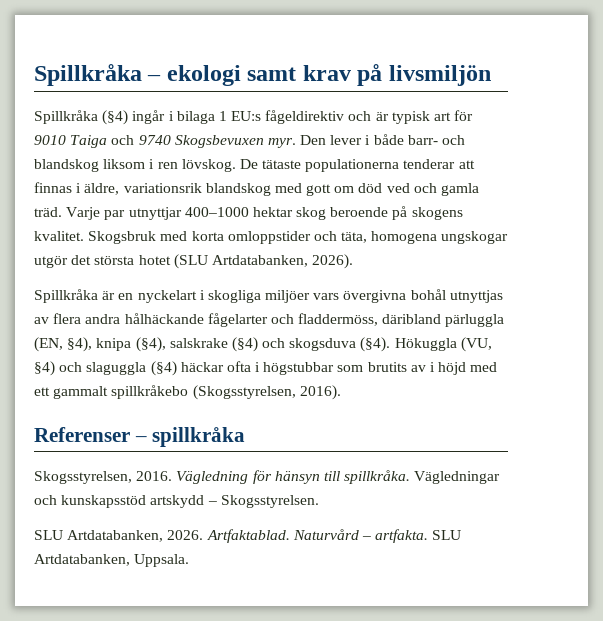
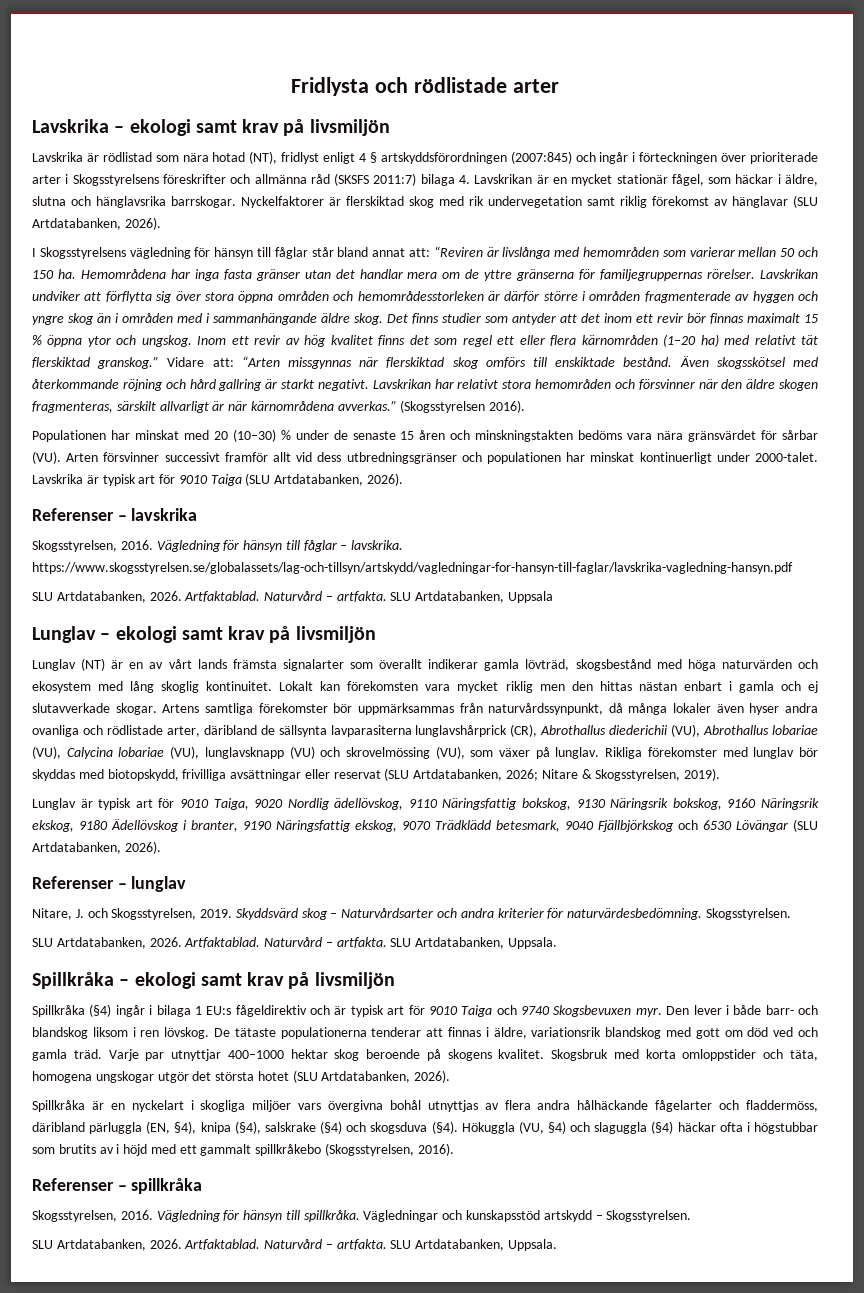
(34, 75) none -> [291,77,559,96] [32,119,390,136] [32,151,819,164] [32,173,818,186] [32,195,818,208] [32,217,161,230] [32,246,818,259] [32,269,819,281] [32,291,819,303] [32,313,818,325] [32,334,818,347] [32,356,819,369] [32,379,819,391] [32,400,526,413] [32,429,818,442] [32,451,819,464] [32,473,404,486] [32,508,198,521] [32,540,404,552] [32,562,793,574] [32,591,554,603] [32,626,376,643] [32,658,818,671] [32,681,819,693] [32,703,818,715] [32,724,818,737] [32,746,819,759] [32,768,721,781] [32,798,820,810] [32,819,818,832] [32,841,161,854] [32,876,187,892] [32,908,791,920] [32,937,558,949] Fridlysta och rödlistade arter // Lavskrika – ekologi samt krav på livsmiljön // Lavskrika är rödlistad som nära hotad (NT), fridlyst enligt 4 § artskyddsförordningen (2007:845) och ingår i förteckningen över prioriterade arter i Skogsstyrelsens föreskrifter och allmänna råd (SKSFS 2011:7) bilaga 4. Lavskrikan är en mycket stationär fågel, som häckar i äldre, slutna och hänglavsrika barrskogar. Nyckelfaktorer är flerskiktad skog med rik undervegetation samt riklig förekomst av hänglavar (SLU Artdatabanken, 2026). // I Skogsstyrelsens vägledning för hänsyn till fåglar står bland annat att: “Reviren är livslånga med hemområden som varierar mellan 50 och 150 ha. Hemområdena har inga fasta gränser utan det handlar mera om de yttre gränserna för familjegruppernas rörelser. Lavskrikan undviker att förflytta sig över stora öppna områden och hemområdesstorleken är därför större i områden fragmenterade av hyggen och yngre skog än i områden med i sammanhängande äldre skog. Det finns studier som antyder att det inom ett revir bör finnas maximalt 15 % öppna ytor och ungskog. Inom ett revir av hög kvalitet finns det som regel ett eller flera kärnområden (1–20 ha) med relativt tät flerskiktad granskog.” Vidare att: “Arten missgynnas när flerskiktad skog omförs till enskiktade bestånd. Även skogsskötsel med återkommande röjning och hård gallring är starkt negativt. Lavskrikan har relativt stora hemområden och försvinner när den äldre skogen fragmenteras, särskilt allvarligt är när kärnområdena avverkas.” (Skogsstyrelsen 2016). // Populationen har minskat med 20 (10–30) % under de senaste 15 åren och minskningstakten bedöms vara nära gränsvärdet för sårbar (VU). Arten försvinner successivt framför allt vid dess utbredningsgränser och populationen har minskat kontinuerligt under 2000-talet. Lavskrika är typisk art för 9010 Taiga (SLU Artdatabanken, 2026). // Referenser – lavskrika // Skogsstyrelsen, 2016. Vägledning för hänsyn till fåglar – lavskrika. https://www.skogsstyrelsen.se/globalassets/lag-och-tillsyn/artskydd/vagledningar-for-hansyn-till-faglar/lavskrika-vagledning-hansyn.pdf // SLU Artdatabanken, 2026. Artfaktablad. Naturvård – artfakta. SLU Artdatabanken, Uppsala // Lunglav – ekologi samt krav på livsmiljön // Lunglav (NT) är en av vårt lands främsta signalarter som överallt indikerar gamla lövträd, skogsbestånd med höga naturvärden och ekosystem med lång skoglig kontinuitet. Lokalt kan förekomsten vara mycket riklig men den hittas nästan enbart i gamla och ej slutavverkade skogar. Artens samtliga förekomster bör uppmärksammas från naturvårdssynpunkt, då många lokaler även hyser andra ovanliga och rödlistade arter, däribland de sällsynta lavparasiterna lunglavshårprick (CR), Abrothallus diederichii (VU), Abrothallus lobariae (VU), Calycina lobariae (VU), lunglavsknapp (VU) och skrovelmössing (VU), som växer på lunglav. Rikliga förekomster med lunglav bör skyddas med biotopskydd, frivilliga avsättningar eller reservat (SLU Artdatabanken, 2026; Nitare & Skogsstyrelsen, 2019). // Lunglav är typisk art för 9010 Taiga, 9020 Nordlig ädellövskog, 9110 Näringsfattig bokskog, 9130 Näringsrik bokskog, 9160 Näringsrik ekskog, 9180 Ädellövskog i branter, 9190 Näringsfattig ekskog, 9070 Trädklädd betesmark, 9040 Fjällbjörkskog och 6530 Lövängar (SLU Artdatabanken, 2026). // Referenser – lunglav // Nitare, J. och Skogsstyrelsen, 2019. Skyddsvärd skog – Naturvårdsarter och andra kriterier för naturvärdesbedömning. Skogsstyrelsen. // SLU Artdatabanken, 2026. Artfaktablad. Naturvård – artfakta. SLU Artdatabanken, Uppsala. //

